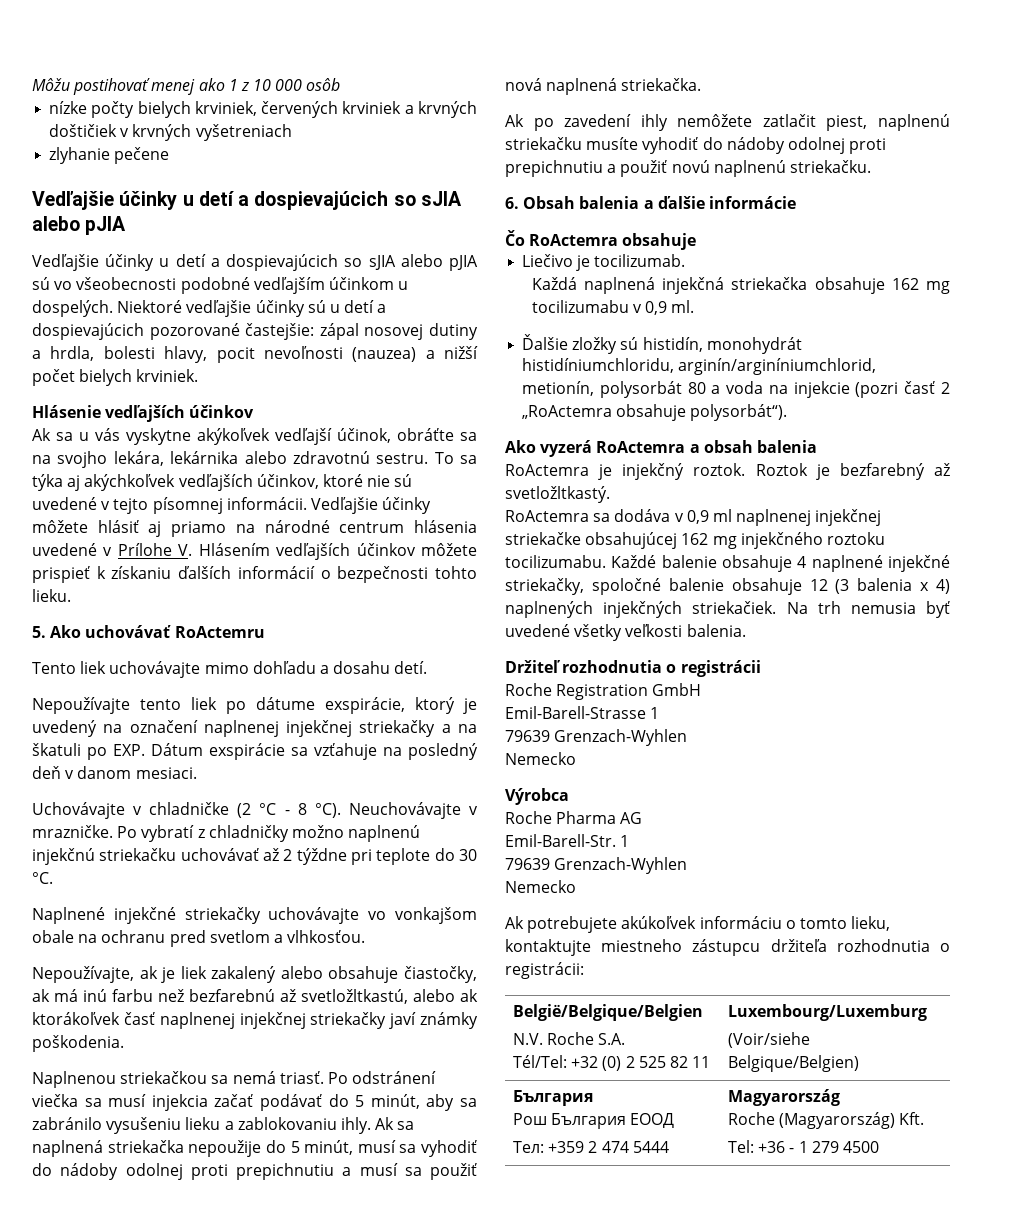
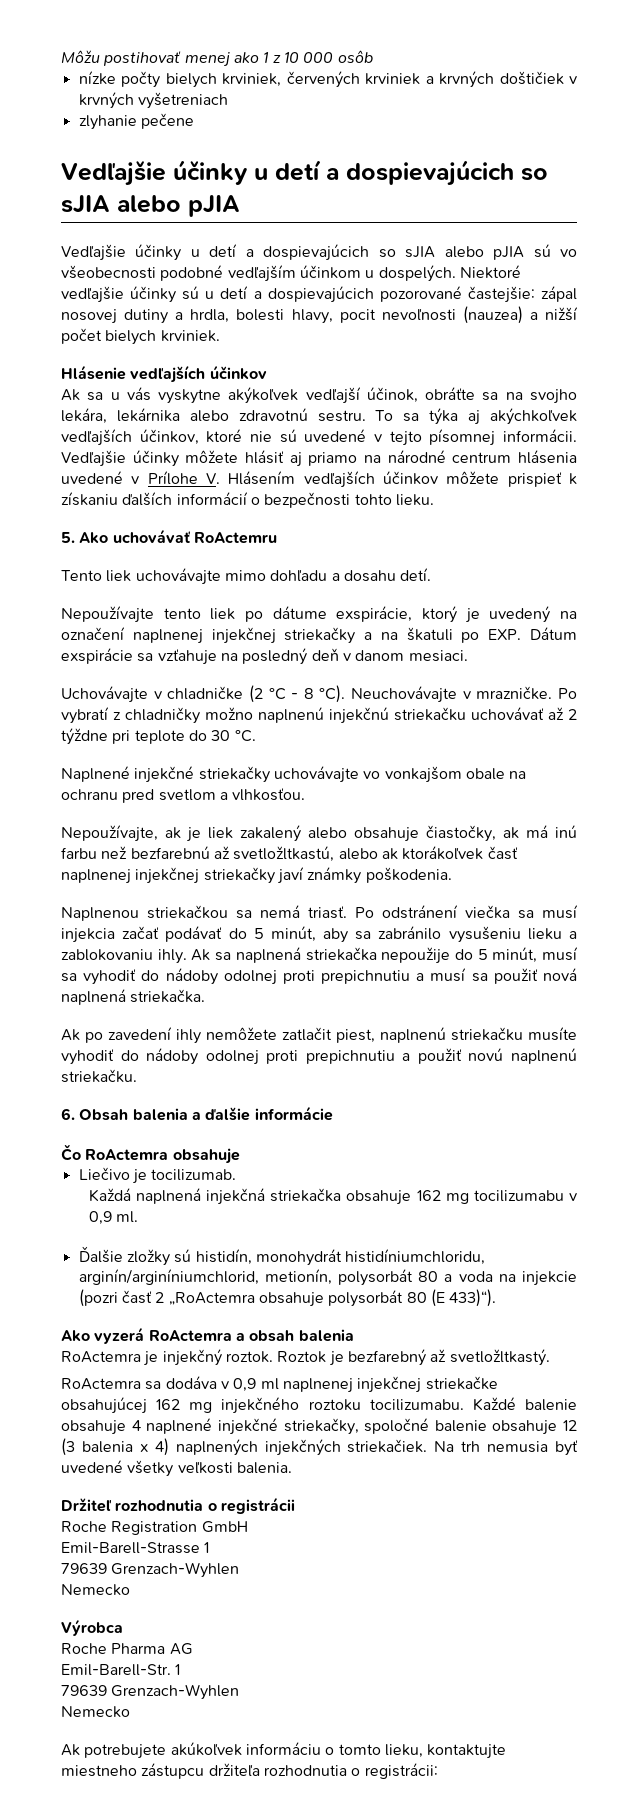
[690,404,788,421] polysorbát“). -> [328,1289,497,1307] polysorbát 80 (E 433)“).
[512,1004,703,1021] [512,1032,626,1045] [512,1055,711,1071] [727,1004,927,1021] [727,1032,810,1048] [727,1055,859,1072] [512,1090,593,1106] [512,1113,675,1129] [512,1141,669,1153] [727,1089,840,1106] [727,1112,925,1129] [727,1140,879,1153] // België/Belgique/Belgien // N.V. Roche S.A. // Tél/Tel: +32 (0) 2 525 82 11 | Luxembourg/Luxemburg // (Voir/siehe Belgique/Belgien) // България // Рош България ЕООД // Тел: +359 2 474 5444 | Magyarország // Roche (Magyarország) Kft. // Tel: +36 - 1 279 4500 -> (438, 1771) none

